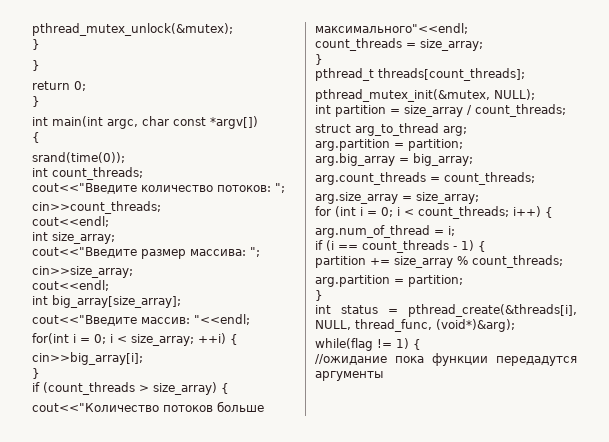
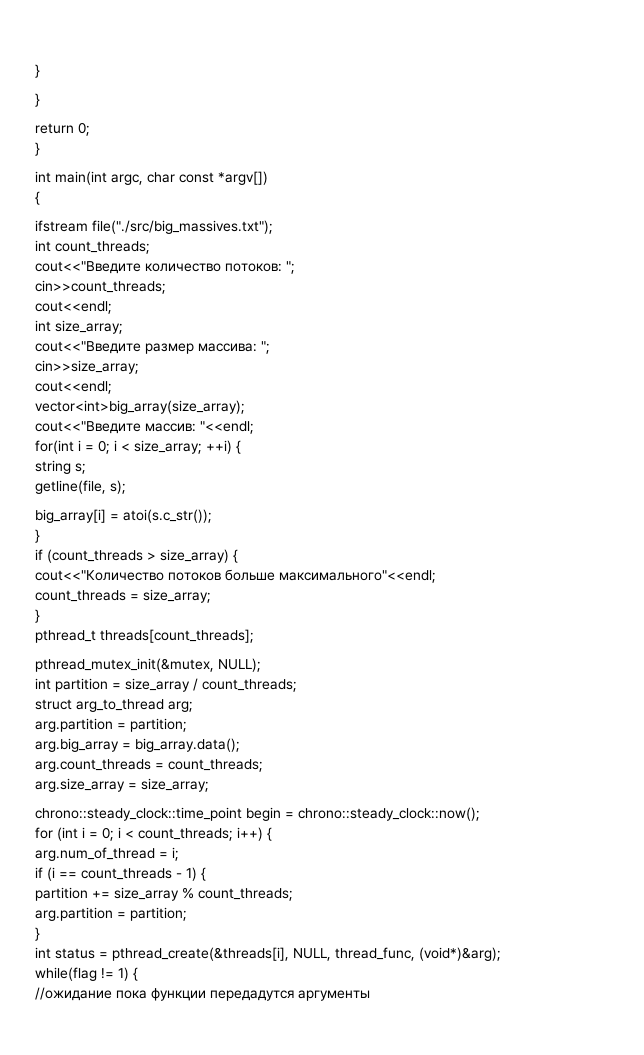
[32,23,233,36] pthread_mutex_unlock(&mutex); // -> (35, 71) none
[32,152,125,163] srand(time(0)); -> [35,220,273,234] ifstream file("./src/big_massives.txt");
[32,295,181,308] int big_array[size_array]; -> [35,400,245,414] vector<int>big_array(size_array);
[32,352,143,365] cin>>big_array[i]; -> [35,460,86,474] [35,480,126,494] [35,509,212,523] string s; // getline(file, s); // big_array[i] = atoi(s.c_str());
[413,153,473,166] big_array; -> [135,738,240,752] big_array.data();
(479, 198) none -> [35,807,480,821] // chrono::steady_clock::time_point begin = chrono::steady_clock::now();

